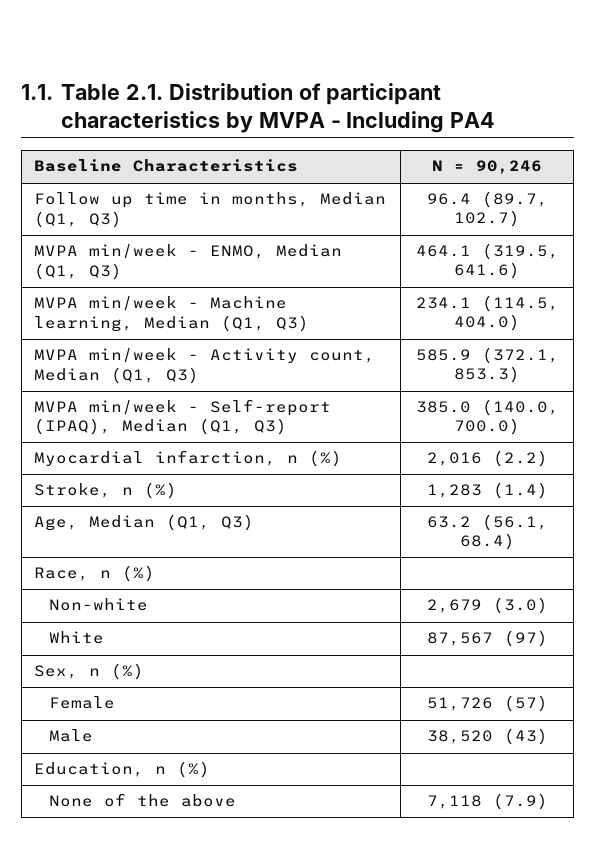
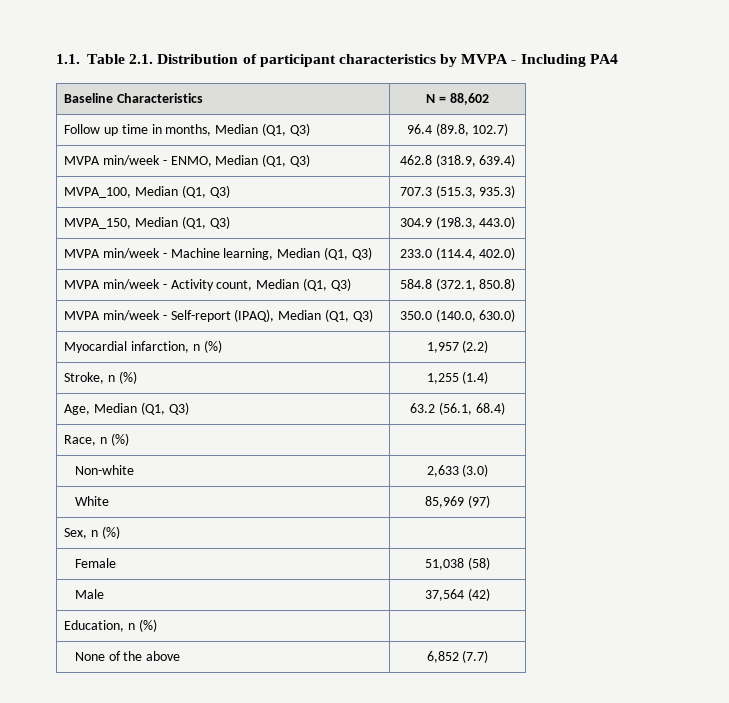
[476,160,542,174] 90,246 -> [449,93,489,105] 88,602
[481,191,548,208] (89.7, -> [435,123,469,136] (89.8,
[415,243,559,260] [454,262,520,279] 464.1 (319.5, 641.6) -> [399,154,516,167] [64,185,230,198] [399,185,516,198] [64,216,230,229] [399,216,516,229] 462.8 (318.9, 639.4) // MVPA_100, Median (Q1, Q3) | 707.3 (515.3, 935.3) // MVPA_150, Median (Q1, Q3) | 304.9 (198.3, 443.0)
[415,295,559,312] [454,314,520,331] 234.1 (114.5, 404.0) -> [399,247,516,260] 233.0 (114.4, 402.0)
[415,347,559,364] [454,366,520,383] 585.9 (372.1, 853.3) -> [399,278,516,291] 584.8 (372.1, 850.8)
[415,399,559,416] [454,418,520,435] 385.0 (140.0, 700.0) -> [399,309,516,322] 350.0 (140.0, 630.0)
[426,452,482,466] 2,016 -> [426,342,459,353] 1,957
[426,484,482,498] 1,283 -> [426,373,459,384] 1,255
[426,599,482,613] 2,679 -> [426,465,459,477] 2,633
[426,632,493,646] 87,567 -> [425,496,465,508] 85,969
[426,695,548,712] 51,726 (57) -> [425,557,490,570] 51,038 (58)
[426,728,548,745] 38,520 (43) -> [425,588,490,601] 37,564 (42)
[426,793,548,810] 7,118 (7.9) -> [426,650,489,663] 6,852 (7.7)

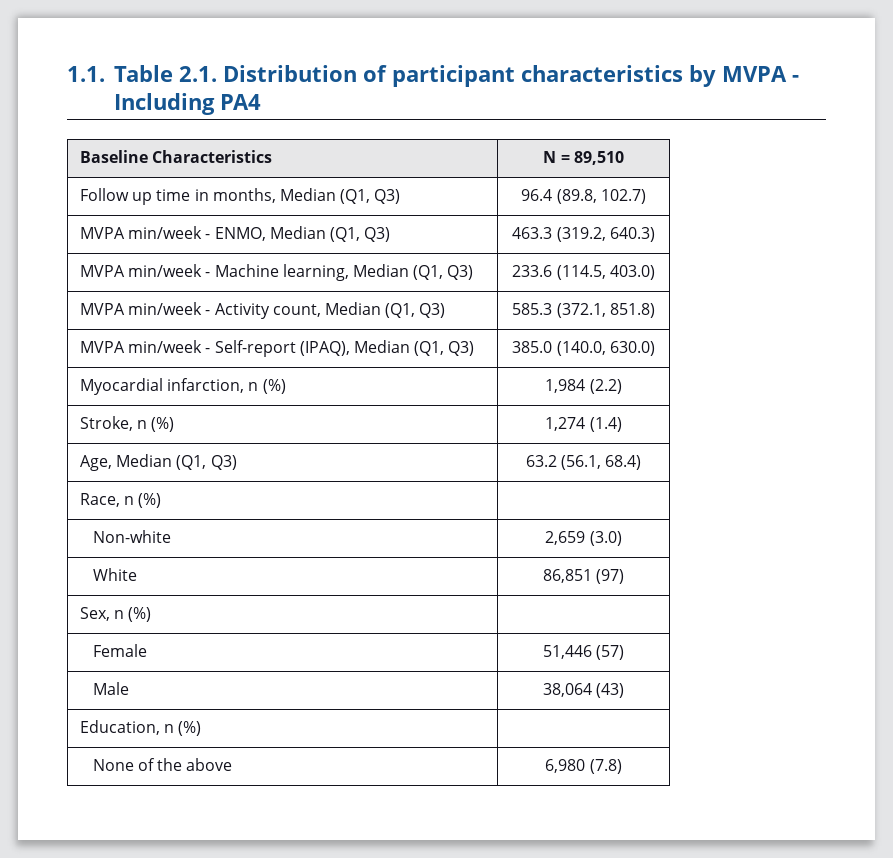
[449,93,489,105] 88,602 -> [573,151,624,165] 89,510
[399,154,516,167] [64,185,230,198] [399,185,516,198] [64,216,230,229] [399,216,516,229] 462.8 (318.9, 639.4) // MVPA_100, Median (Q1, Q3) | 707.3 (515.3, 935.3) // MVPA_150, Median (Q1, Q3) | 304.9 (198.3, 443.0) -> [512,227,655,242] 463.3 (319.2, 640.3)
[399,247,516,260] 233.0 (114.4, 402.0) -> [512,265,655,280] 233.6 (114.5, 403.0)
[399,278,516,291] 584.8 (372.1, 850.8) -> [512,303,655,318] 585.3 (372.1, 851.8)
[399,311,432,320] 350.0 -> [512,341,553,353] 385.0
[426,342,459,353] 1,957 -> [545,379,586,393] 1,984
[426,373,459,384] 1,255 -> [545,417,586,431] 1,274
[426,465,459,477] 2,633 -> [545,531,586,545] 2,659
[425,496,465,508] 85,969 -> [542,569,592,583] 86,851
[425,557,490,570] 51,038 (58) -> [542,645,625,660] 51,446 (57)
[425,588,490,601] 37,564 (42) -> [542,683,625,698] 38,064 (43)
[426,650,489,663] 6,852 (7.7) -> [545,759,622,774] 6,980 (7.8)

